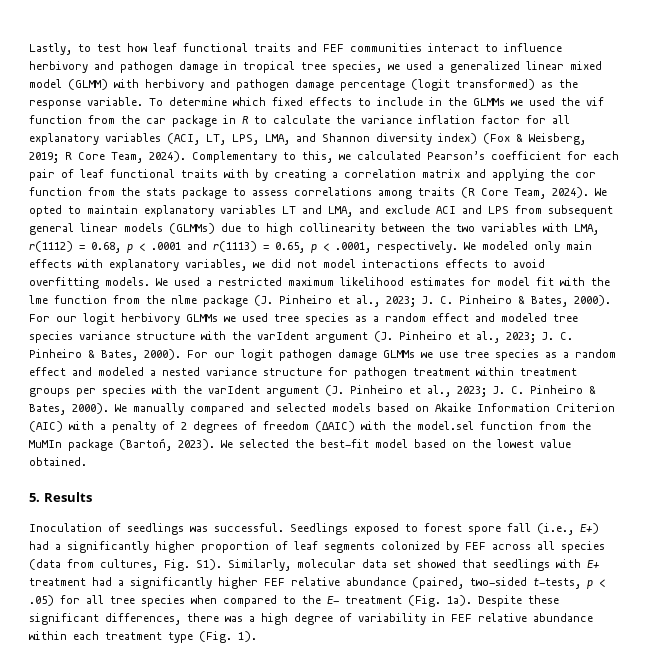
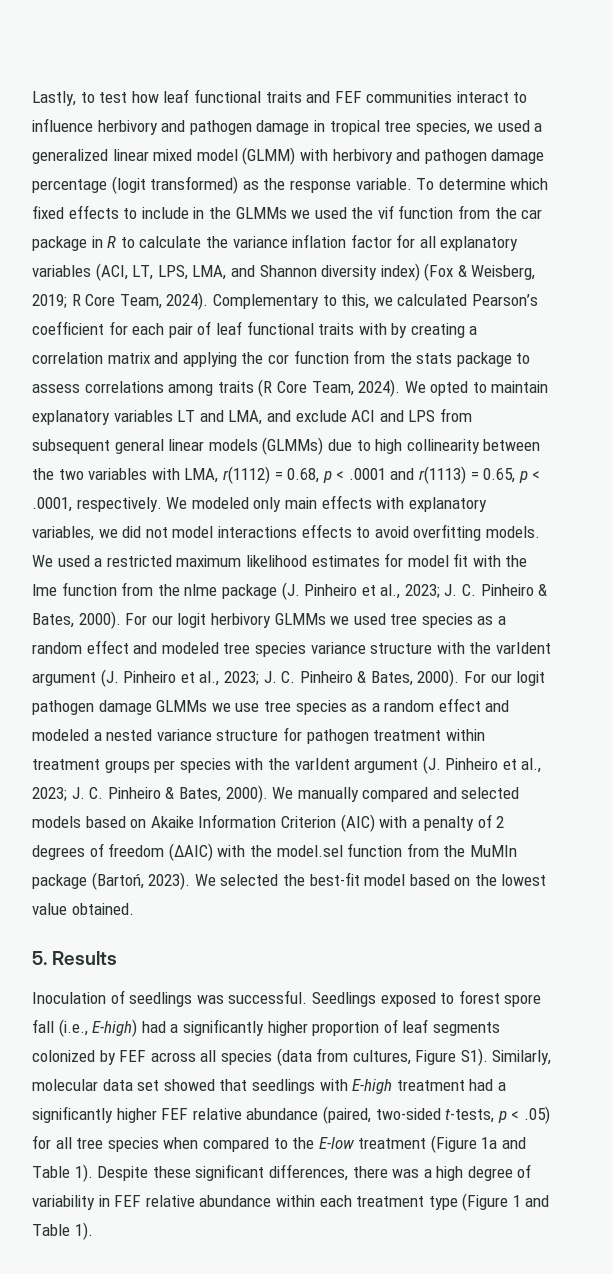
[580,523,599,534] E+) -> [92,1019,138,1037] E-high)
[164,559,190,571] Fig. -> [415,1050,457,1065] Figure
[587,560,599,568] E+ -> [352,1079,393,1094] E-high
[327,595,472,607] E- treatment (Fig. 1a). -> [318,1135,527,1153] [32,1164,93,1182] E-low treatment (Figure 1a and Table 1).
[199,631,232,643] (Fig. -> [462,1193,550,1211] [32,1224,70,1236] (Figure 1 and Table

